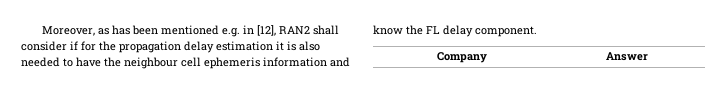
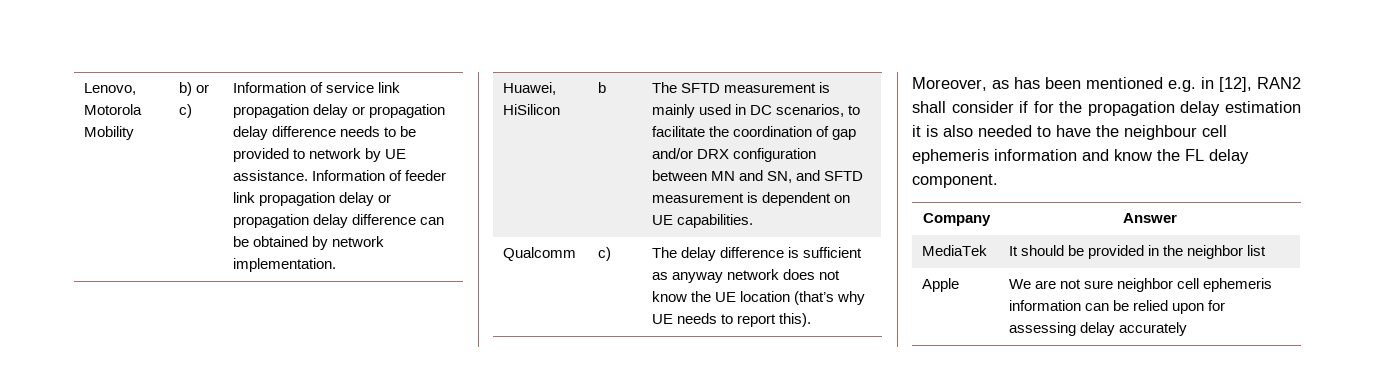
(42, 31) none -> [83,83,136,95] [83,104,142,115] [83,126,134,140] [178,82,209,96] [178,104,192,118] [232,82,400,93] [232,104,445,118] [232,126,416,140] [232,148,406,162] [232,170,446,181] [232,192,391,206] [232,214,444,228] [232,236,384,250] [232,258,336,272] [502,82,556,95] [502,104,560,115] [597,82,606,93] [651,82,830,93] [651,104,860,118] [651,126,856,140] [651,148,816,162] [651,170,863,183] [651,192,850,206] [651,214,753,228] [502,247,576,261] [597,247,611,261] [651,247,862,261] [651,269,840,283] [651,291,865,305] [651,313,811,327] Lenovo, Motorola Mobility | b) or c) | Information of service link propagation delay or propagation delay difference needs to be provided to network by UE assistance. Information of feeder link propagation delay or propagation delay difference can be obtained by network implementation. // Huawei, HiSilicon | b | The SFTD measurement is mainly used in DC scenarios, to facilitate the coordination of gap and/or DRX configuration between MN and SN, and SFTD measurement is dependent on UE capabilities. // Qualcomm | c) | The delay difference is sufficient as anyway network does not know the UE location (that’s why UE needs to report this). //
(648, 56) none -> [921,245,987,256] [1008,245,1267,259] [921,278,959,292] [1008,278,1272,292] [1008,300,1225,314] [1008,322,1187,336] // MediaTek | It should be provided in the neighbor list // Apple | We are not sure neighbor cell ephemeris information can be relied upon for assessing delay accurately

